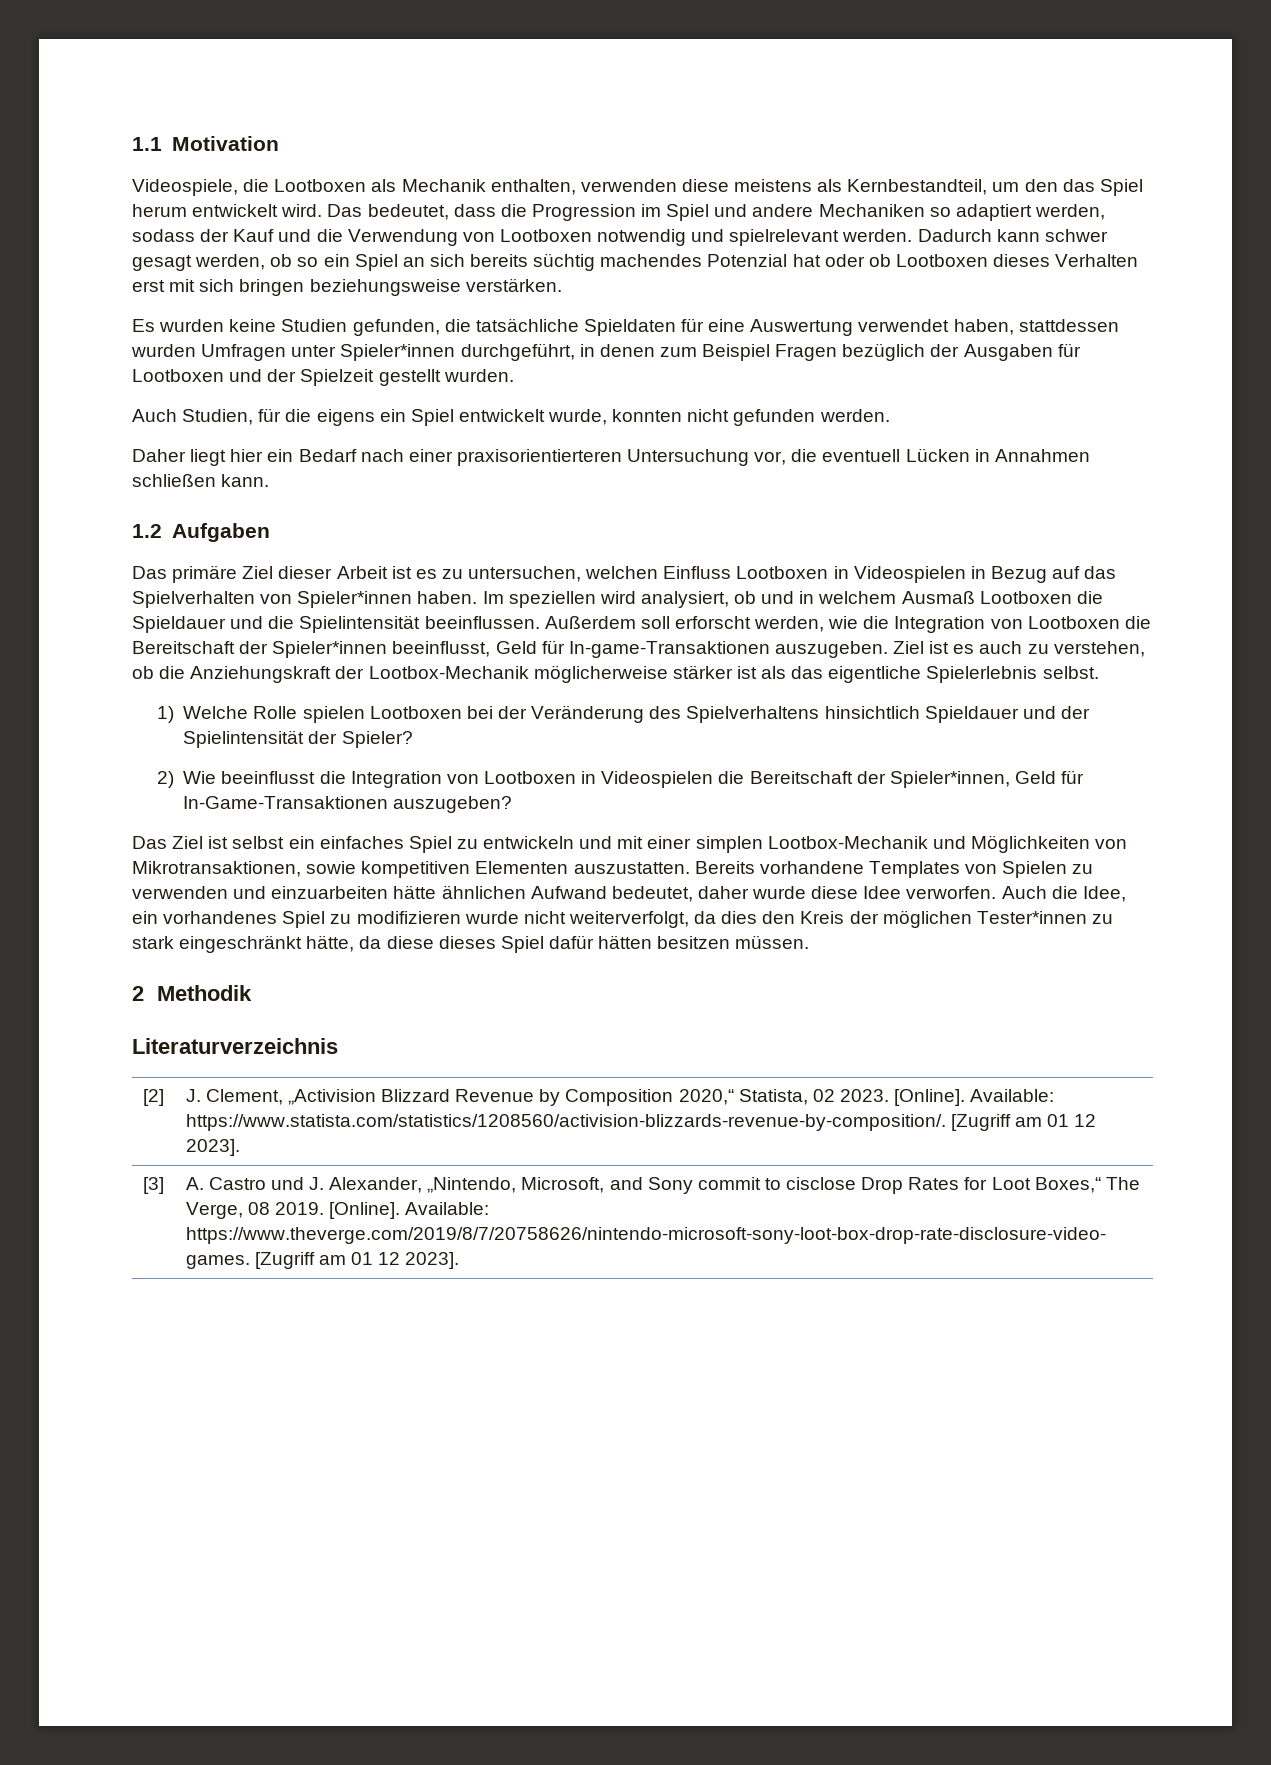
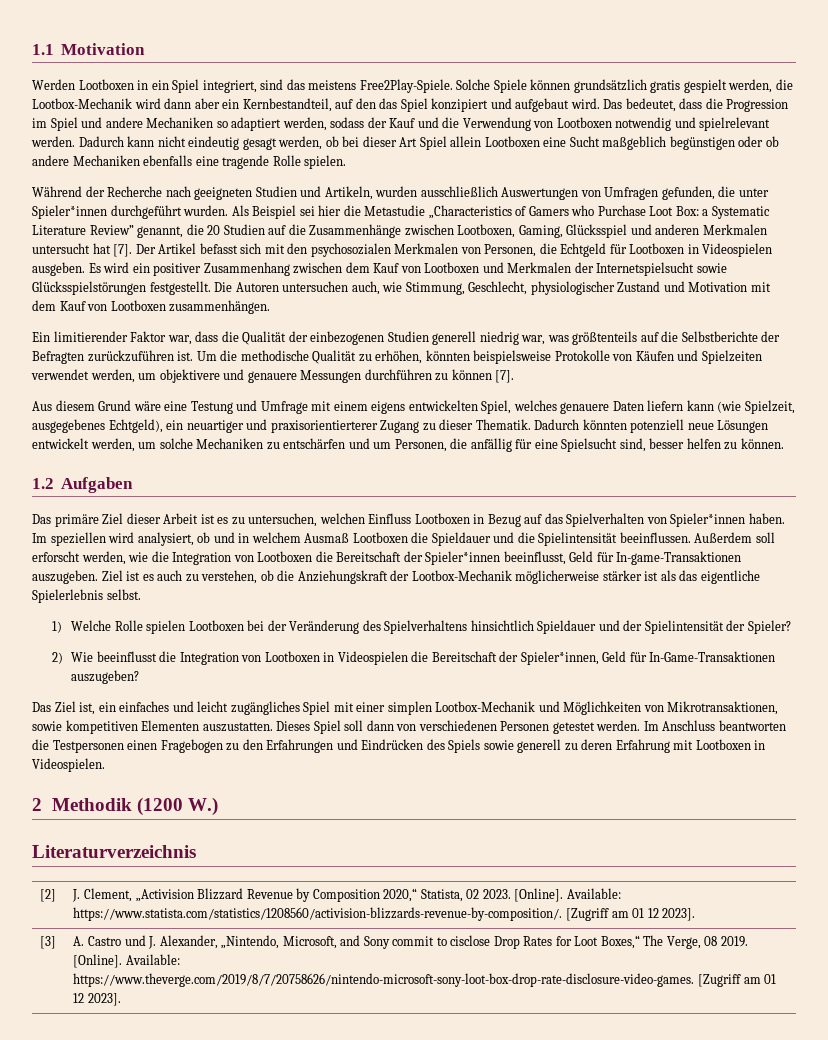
[132,179,1143,196] [132,204,279,217] Videospiele, die Lootboxen als Mechanik enthalten, verwenden diese meistens als Kernbestandteil, um den das Spiel herum entwickelt -> [32,79,793,93] [32,98,570,112] Werden Lootboxen in ein Spiel integriert, sind das meistens Free2Play-Spiele. Solche Spiele können grundsätzlich gratis gespielt werden, die Lootbox-Mechanik wird dann aber ein Kernbestandteil, auf den das Spiel konzipiert und aufgebaut
[1044,229,1108,242] schwer -> [157,136,240,150] nicht eindeutig
[297,253,1139,271] [132,278,562,296] [132,318,1119,336] [131,343,1081,361] [132,369,514,386] [132,408,890,426] [132,448,1090,466] [132,474,270,487] so ein Spiel an sich bereits süchtig machendes Potenzial hat oder ob Lootboxen dieses Verhalten erst mit sich bringen beziehungsweise verstärken. // Es wurden keine Studien gefunden, die tatsächliche Spieldaten für eine Auswertung verwendet haben, stattdessen wurden Umfragen unter Spieler*innen durchgeführt, in denen zum Beispiel Fragen bezüglich der Ausgaben für Lootboxen und der Spielzeit gestellt wurden. // Auch Studien, für die eigens ein Spiel entwickelt wurde, konnten nicht gefunden werden. // Daher liegt hier ein Bedarf nach einer praxisorientierteren Untersuchung vor, die eventuell Lücken in Annahmen schließen kann. -> [342,136,779,150] [32,155,347,169] [32,186,769,200] [32,205,770,219] [32,224,767,238] [32,243,773,257] [32,262,727,276] [32,281,771,295] [32,300,271,314] [32,331,781,345] [32,350,762,364] [31,369,515,383] [32,400,795,414] [32,419,769,433] [32,438,784,452] bei dieser Art Spiel allein Lootboxen eine Sucht maßgeblich begünstigen oder ob andere Mechaniken ebenfalls eine tragende Rolle spielen. // Während der Recherche nach geeigneten Studien und Artikeln, wurden ausschließlich Auswertungen von Umfragen gefunden, die unter Spieler*innen durchgeführt wurden. Als Beispiel sei hier die Metastudie „Characteristics of Gamers who Purchase Loot Box: a Systematic Literature Review” genannt, die 20 Studien auf die Zusammenhänge zwischen Lootboxen, Gaming, Glücksspiel und anderen Merkmalen untersucht hat [7]. Der Artikel befasst sich mit den psychosozialen Merkmalen von Personen, die Echtgeld für Lootboxen in Videospielen ausgeben. Es wird ein positiver Zusammenhang zwischen dem Kauf von Lootboxen und Merkmalen der Internetspielsucht sowie Glücksspielstörungen festgestellt. Die Autoren untersuchen auch, wie Stimmung, Geschlecht, physiologischer Zustand und Motivation mit dem Kauf von Lootboxen zusammenhängen. // Ein limitierender Faktor war, dass die Qualität der einbezogenen Studien generell niedrig war, was größtenteils auf die Selbstberichte der Befragten zurückzuführen ist. Um die methodische Qualität zu erhöhen, könnten beispielsweise Protokolle von Käufen und Spielzeiten verwendet werden, um objektivere und genauere Messungen durchführen zu können [7]. // Aus diesem Grund wäre eine Testung und Umfrage mit einem eigens entwickelten Spiel, welches genauere Daten liefern kann (wie Spielzeit, ausgegebenes Echtgeld), ein neuartiger und praxisorientierterer Zugang zu dieser Thematik. Dadurch könnten potenziell neue Lösungen entwickelt werden, um solche Mechaniken zu entschärfen und um Personen, die anfällig für eine Spielsucht sind, besser helfen zu können.
[853,566,986,583] Videospielen in -> (485, 519) none
[208,836,613,853] ist selbst ein einfaches Spiel zu entwickeln und -> [79,701,331,715] ist, ein einfaches und leicht zugängliches Spiel
[694,861,1094,878] [132,885,1126,902] [132,910,1113,928] [132,935,810,953] Bereits vorhandene Templates von Spielen zu verwenden und einzuarbeiten hätte ähnlichen Aufwand bedeutet, daher wurde diese Idee verworfen. Auch die Idee, ein vorhandenes Spiel zu modifizieren wurde nicht weiterverfolgt, da dies den Kreis der möglichen Tester*innen zu stark eingeschränkt hätte, da diese dieses Spiel dafür hätten besitzen müssen. -> [276,720,786,734] [32,739,766,753] [32,758,105,772] Dieses Spiel soll dann von verschiedenen Personen getestet werden. Im Anschluss beantworten die Testpersonen einen Fragebogen zu den Erfahrungen und Eindrücken des Spiels sowie generell zu deren Erfahrung mit Lootboxen in Videospielen.
(252, 993) none -> [136,797,218,816] (1200 W.)

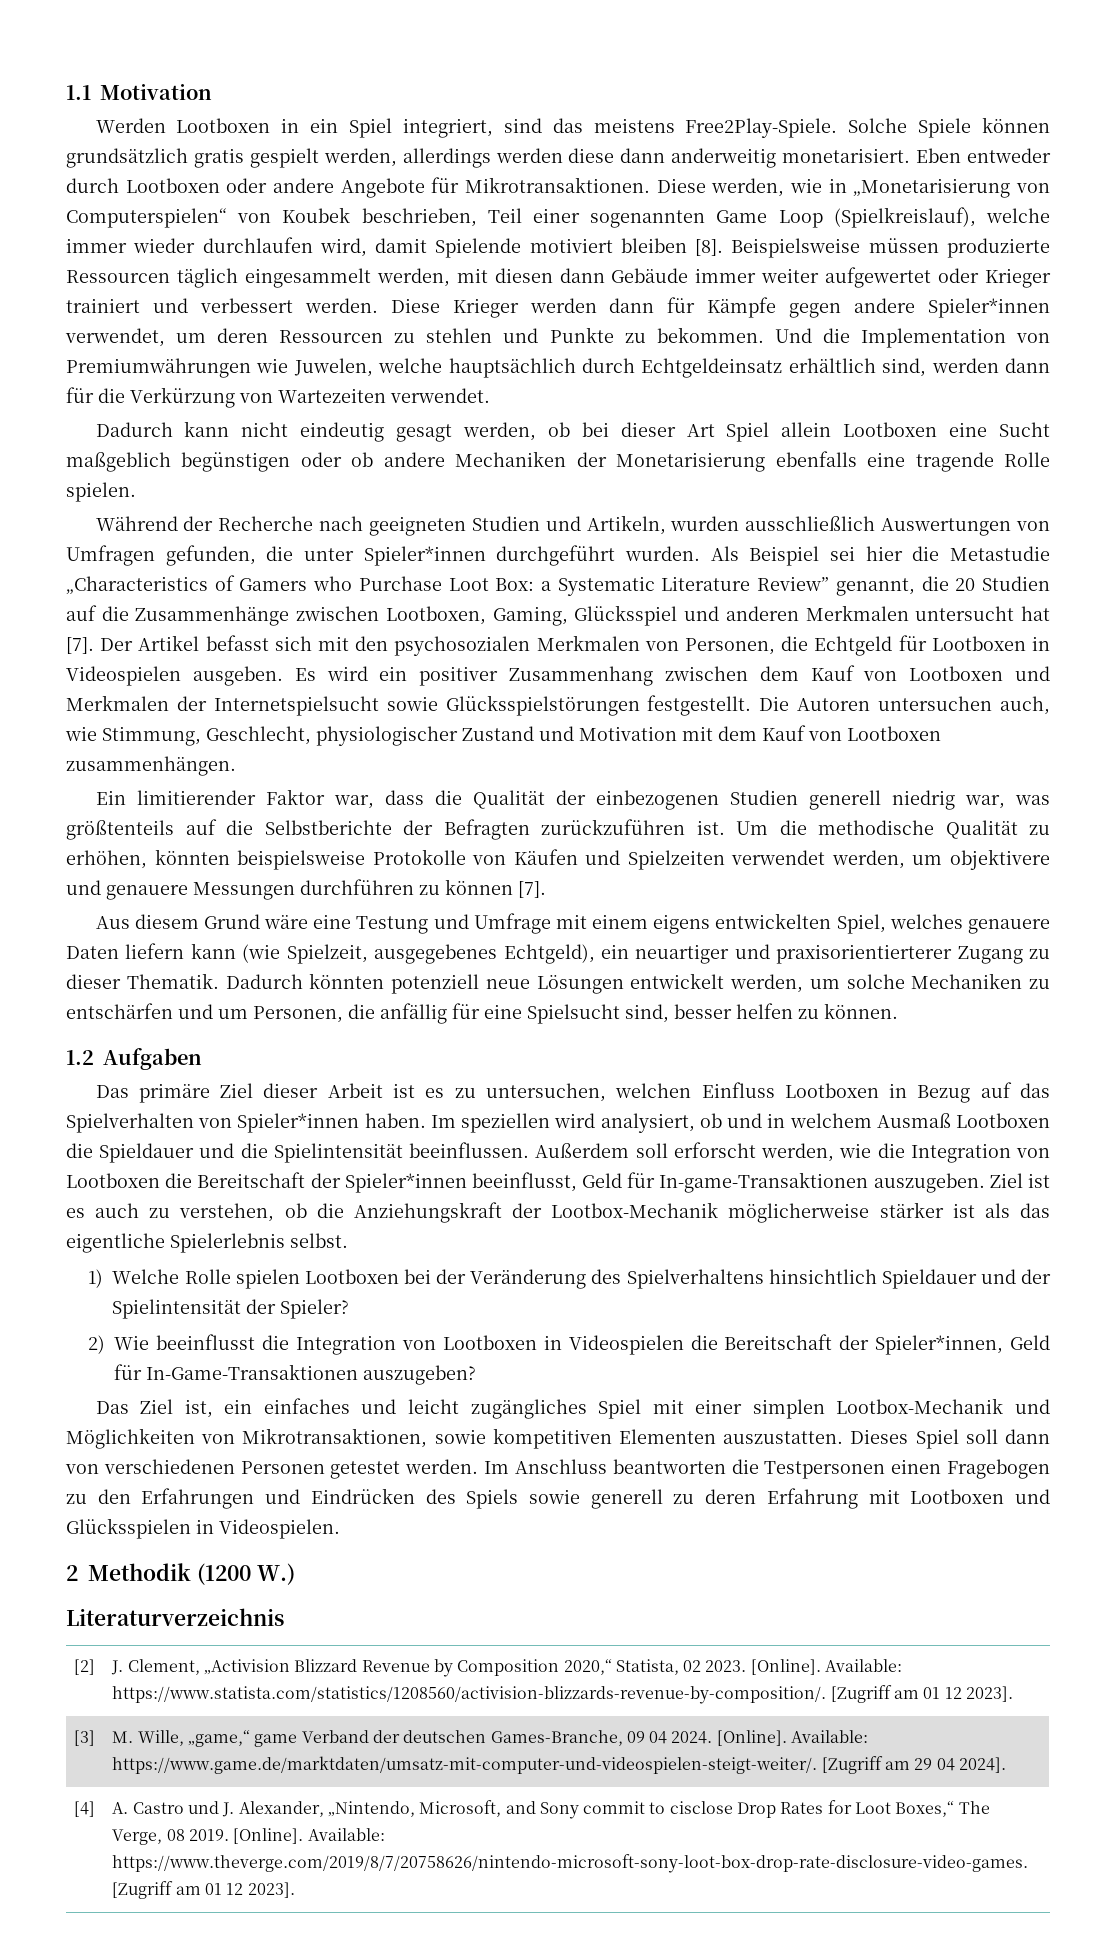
[775,79,793,90] [32,98,789,112] [32,117,771,131] [31,136,75,147] die Lootbox-Mechanik wird dann aber ein Kernbestandteil, auf den das Spiel konzipiert und aufgebaut wird. Das bedeutet, dass die Progression im Spiel und andere Mechaniken so adaptiert werden, sodass der Kauf und die Verwendung von Lootboxen notwendig und spielrelevant werden. -> [402,148,1051,168] [66,177,1050,198] [66,207,1051,228] [66,237,1050,258] [66,267,1051,288] [66,297,1050,318] [65,327,1051,348] [66,358,1050,378] [66,387,490,408] allerdings werden diese dann anderweitig monetarisiert. Eben entweder durch Lootboxen oder andere Angebote für Mikrotransaktionen. Diese werden, wie in „Monetarisierung von Computerspielen“ von Koubek beschrieben, Teil einer sogenannten Game Loop (Spielkreislauf), welche immer wieder durchlaufen wird, damit Spielende motiviert bleiben [8]. Beispielsweise müssen produzierte Ressourcen täglich eingesammelt werden, mit diesen dann Gebäude immer weiter aufgewertet oder Krieger trainiert und verbessert werden. Diese Krieger werden dann für Kämpfe gegen andere Spieler*innen verwendet, um deren Ressourcen zu stehlen und Punkte zu bekommen. Und die Implementation von Premiumwährungen wie Juwelen, welche hauptsächlich durch Echtgeldeinsatz erhältlich sind, werden dann für die Verkürzung von Wartezeiten verwendet. //
(140, 160) none -> [576,452,766,472] der Monetarisierung
(751, 744) none -> [1014,1489,1050,1504] [66,1518,191,1539] und Glücksspielen
(57, 942) none -> [112,1730,869,1747] [112,1756,1006,1774] [74,1801,96,1817] | M. Wille, „game,“ game Verband der deutschen Games-Branche, 09 04 2024. [Online]. Available: https://www.game.de/marktdaten/umsatz-mit-computer-und-videospielen-steigt-weiter/. [Zugriff am 29 04 2024]. // [4]

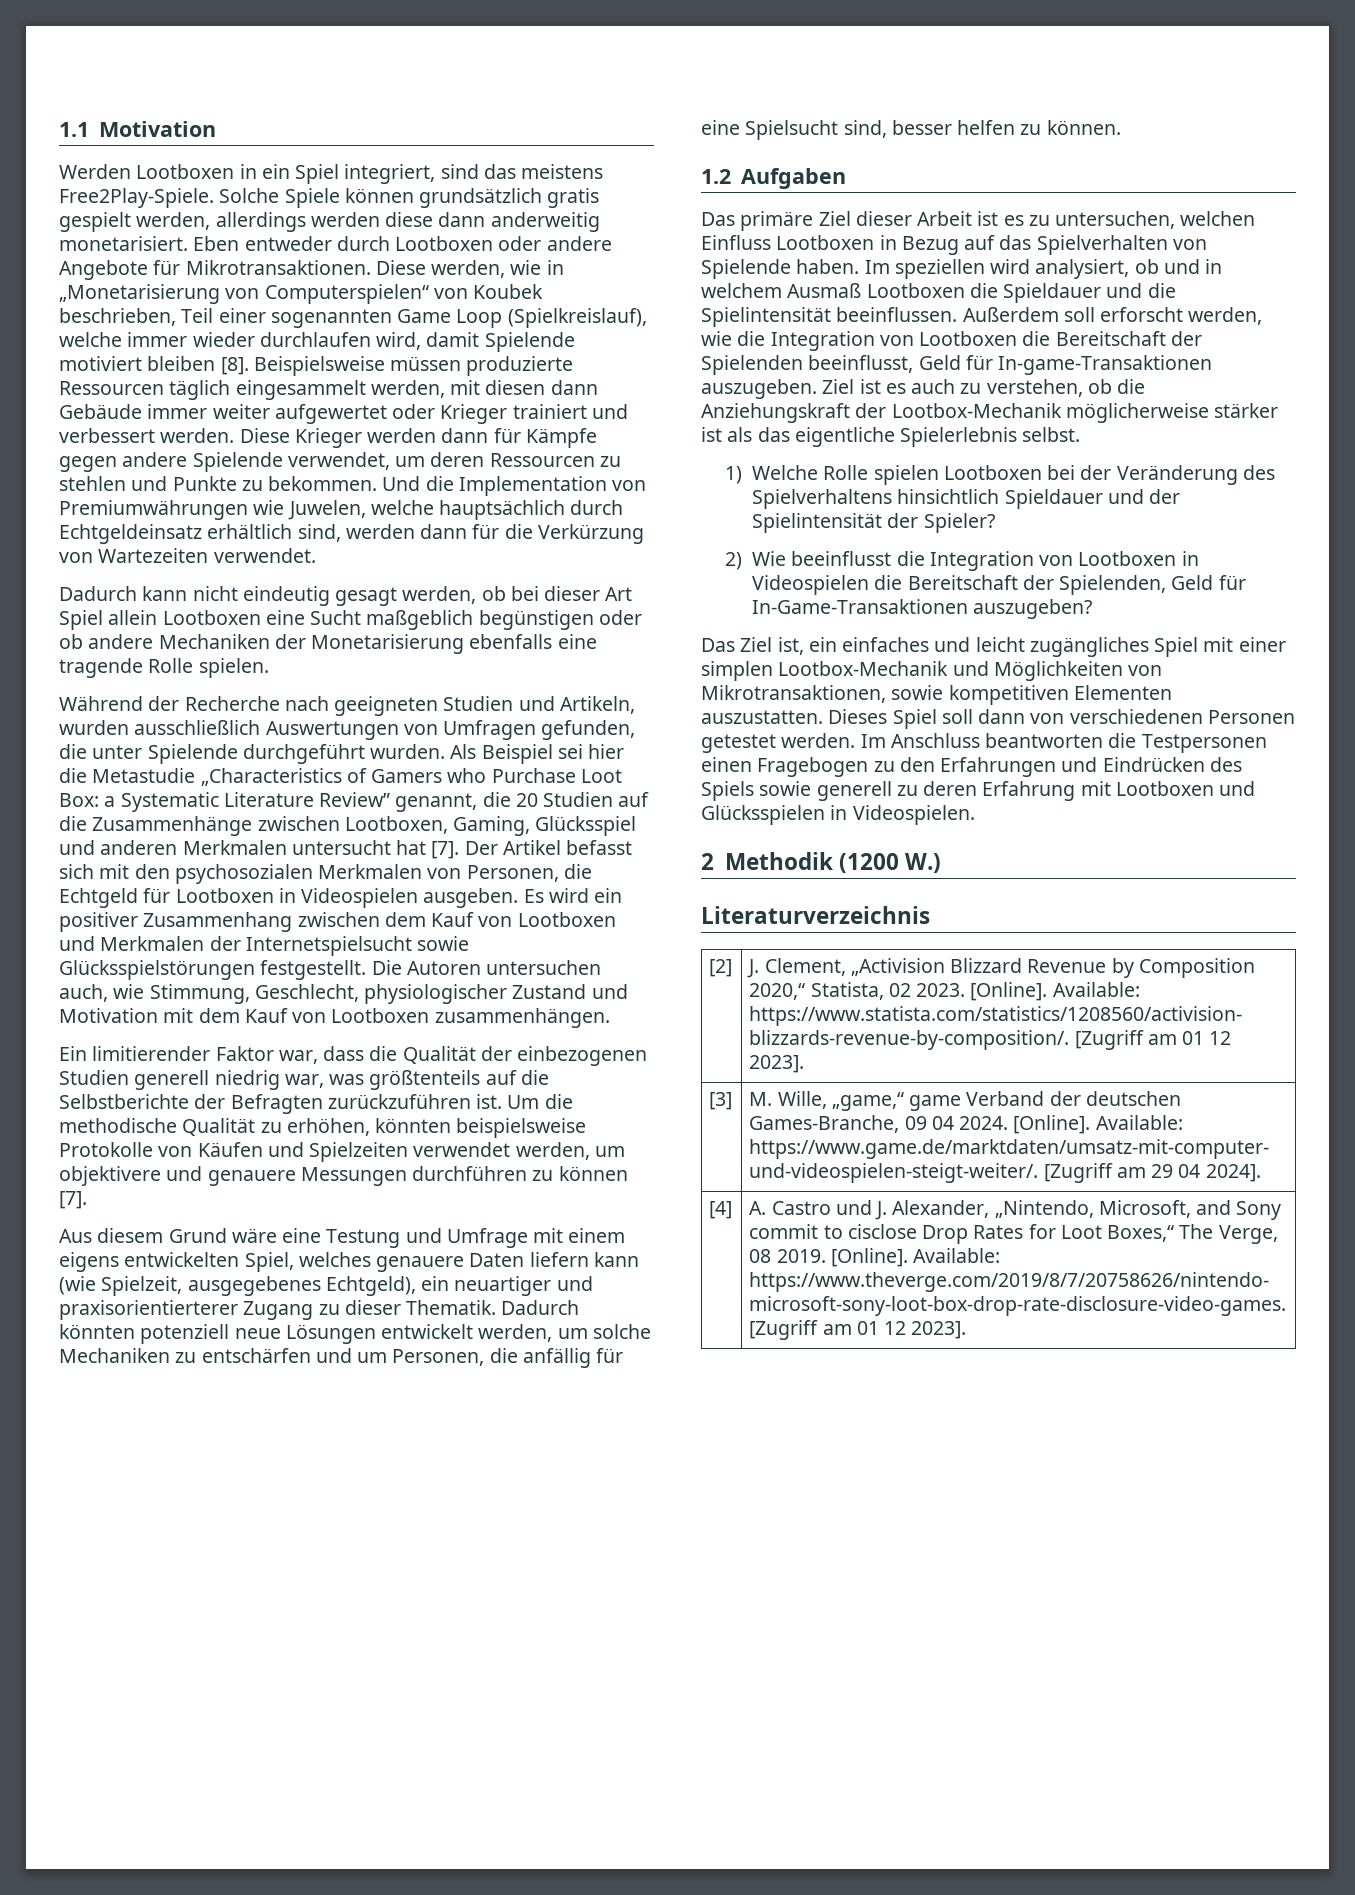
[927,298,1050,318] Spieler*innen -> [192,452,283,472] Spielende
[363,546,486,566] Spieler*innen -> [147,744,238,764] Spielende
[237,1113,360,1133] Spieler*innen -> [701,259,791,279] Spielende
[344,1173,467,1193] Spieler*innen -> [701,355,803,375] Spielenden
[875,1335,1004,1355] Spieler*innen, -> [1059,575,1167,595] Spielenden,

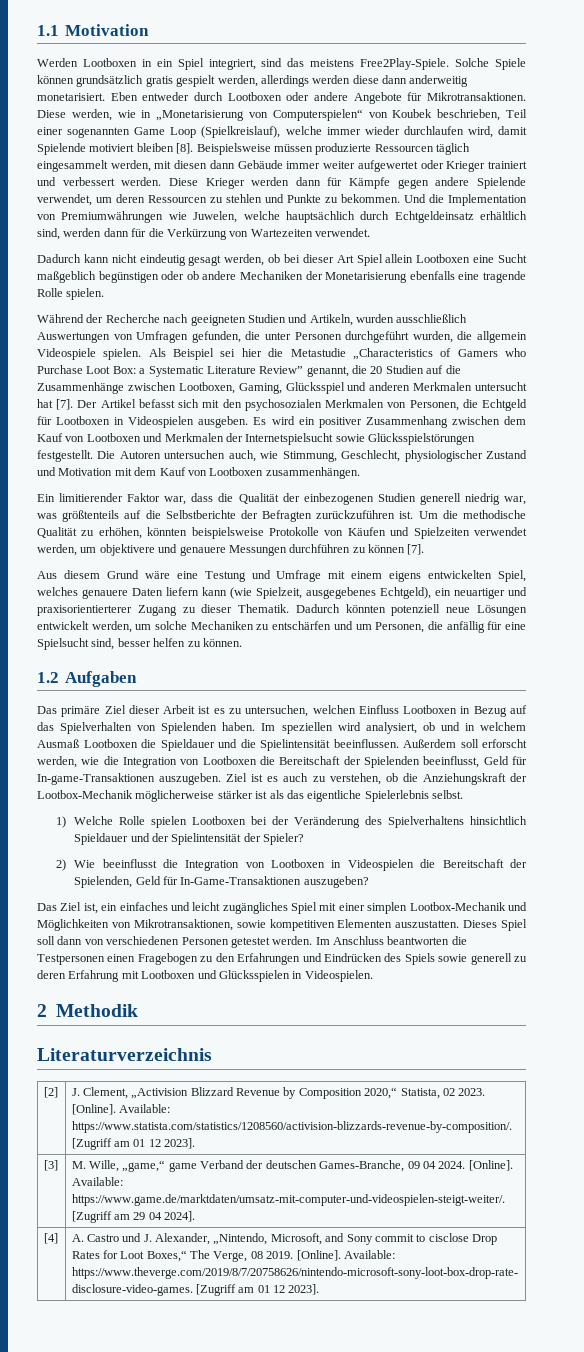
[147,744,446,764] Spielende durchgeführt wurden. -> [294,331,527,343] [37,348,142,360] Personen durchgeführt wurden, die allgemein Videospiele spielen.
[701,259,791,279] Spielende -> [161,722,218,734] Spielenden
[839,853,942,873] (1200 W.) -> (138, 1010) none

